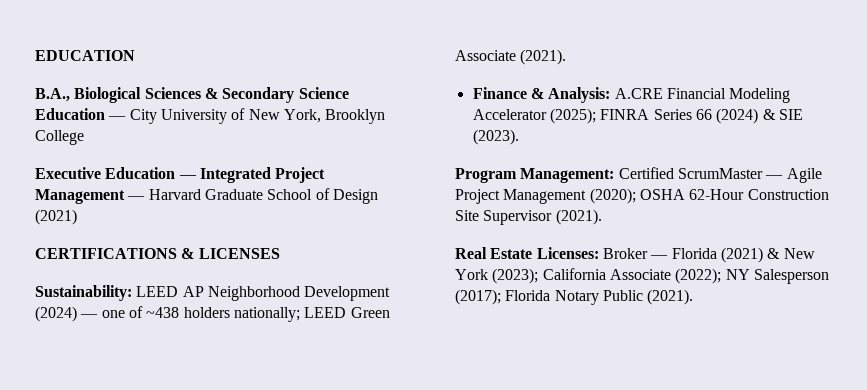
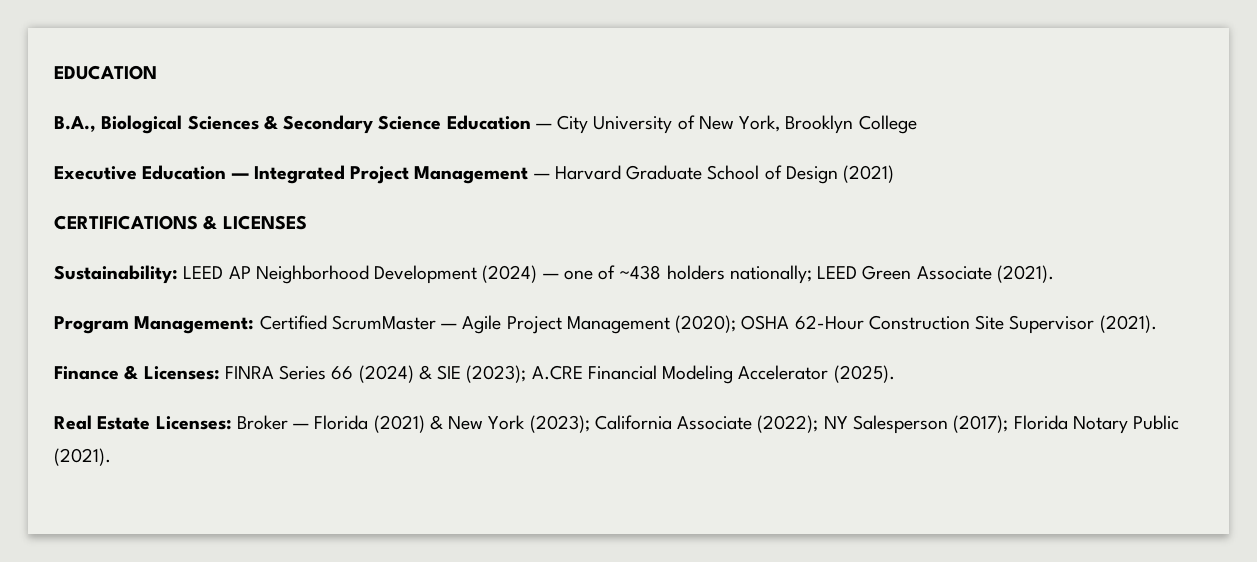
[472,87,791,103] [472,108,803,124] [472,129,519,145] // Finance & Analysis: A.CRE Financial Modeling Accelerator (2025); FINRA Series 66 (2024) & SIE (2023). -> (1054, 274) none
(602, 217) none -> [54,365,895,384] // Finance & Licenses: FINRA Series 66 (2024) & SIE (2023); A.CRE Financial Modeling Accelerator (2025).

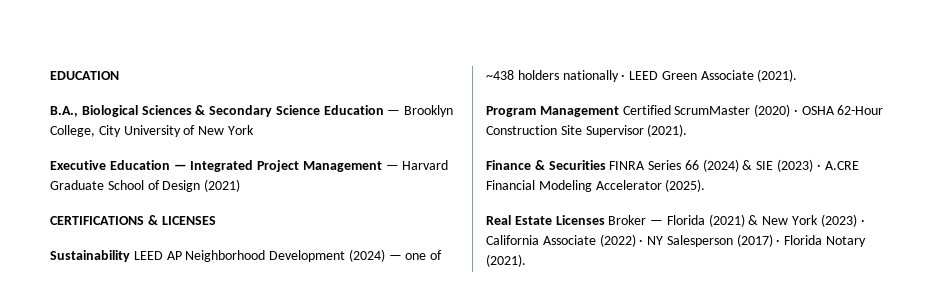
(552, 126) none -> [404,105,454,117] [50,125,95,137] Brooklyn College,
[739,115,917,134] York, Brooklyn College -> [227,125,254,135] York
[54,265,178,284] Sustainability: -> [50,250,130,262] Sustainability
[729,265,812,284] nationally; -> [562,70,626,82] nationally ·
[134,316,255,334] Management: -> [539,106,619,117] Management
[441,315,737,334] — Agile Project Management (2020); -> [754,104,798,117] (2020) ·
[143,366,220,380] Licenses: -> [548,160,606,170] Securities
[466,365,527,383] (2023); -> [777,159,821,172] (2023) ·
[155,416,232,430] Licenses: -> [555,215,605,225] Licenses
[529,415,1009,434] (2023); California Associate (2022); NY Salesperson (2017); -> [820,214,865,227] [486,234,781,247] (2023) · California Associate (2022) · NY Salesperson (2017) ·
[1133,415,1180,430] Public -> (867, 241) none

